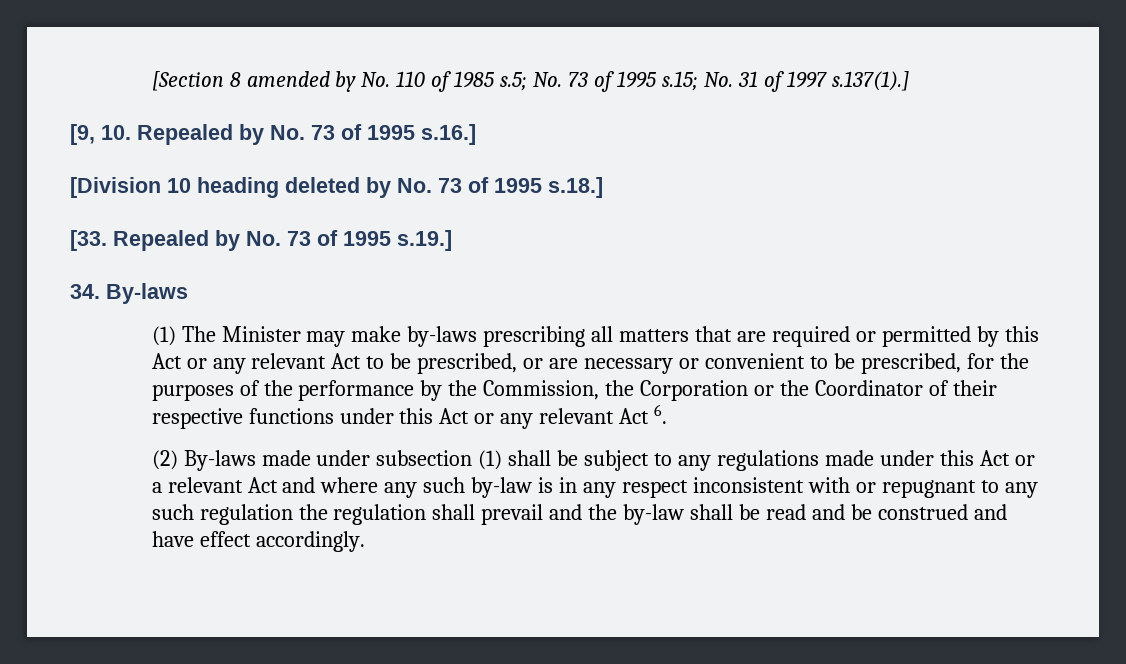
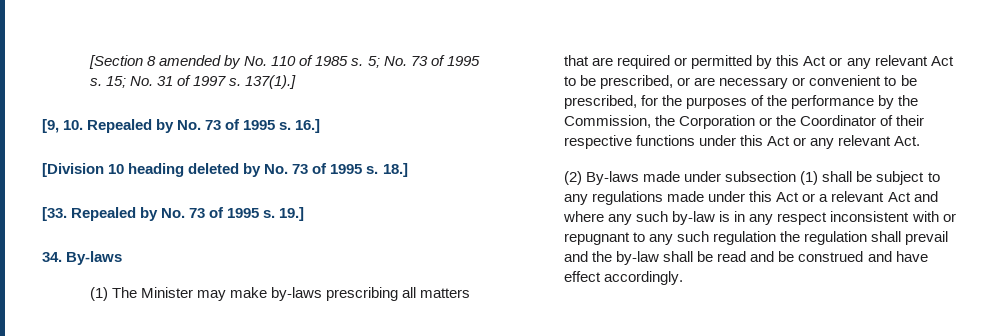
[500,71,698,92] s.5; No. 73 of 1995 s.15; -> [351,55,480,68] [90,76,127,88] s. 5; No. 73 of 1995 s. 15;
[831,71,909,91] s.137(1).] -> [229,75,297,89] s. 137(1).]
[421,124,476,145] s.16.] -> [279,119,321,133] s. 16.]
[548,177,603,198] s.18.] -> [366,163,408,177] s. 18.]
[397,230,452,251] s.19.] -> [263,207,305,221] s. 19.]
[619,404,668,424] Act 6. -> [894,136,921,146] Act.

